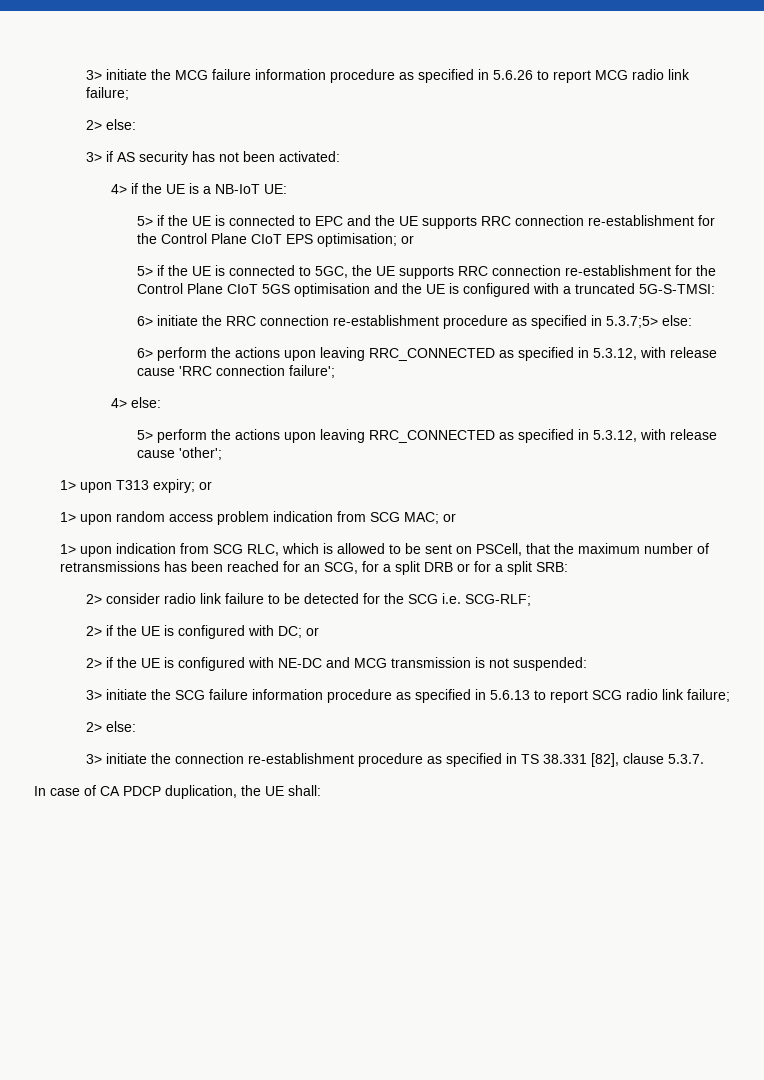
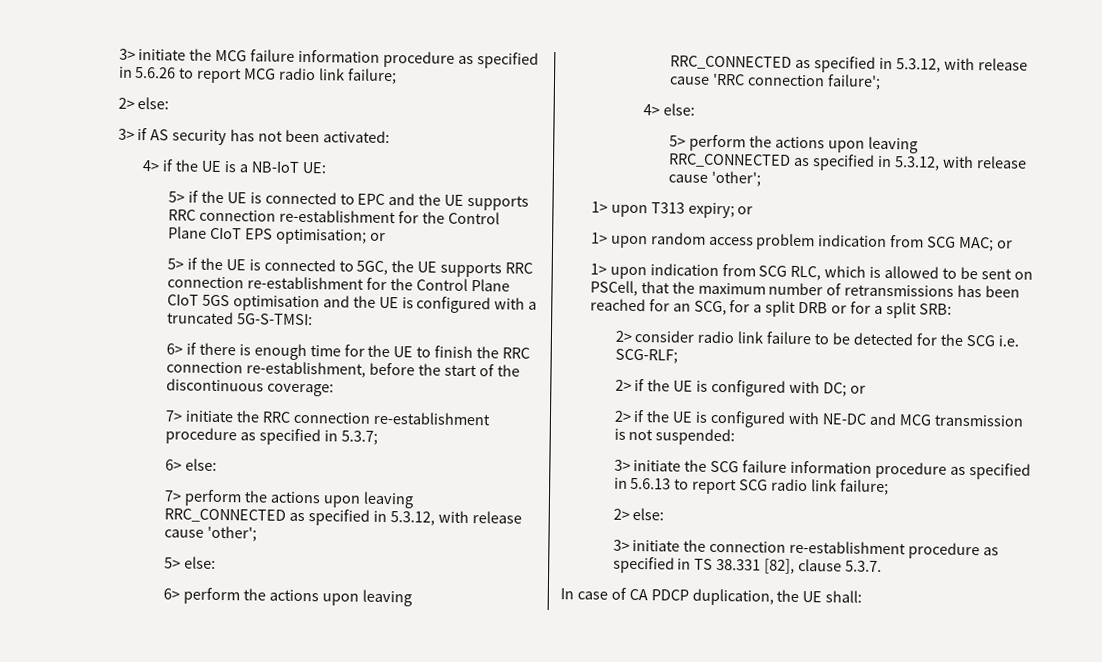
(154, 321) none -> [185,342,531,361] [166,361,520,378] [166,378,334,397] [165,410,184,422] if there is enough time for the UE to finish the RRC connection re-establishment, before the start of the discontinuous coverage: // 7>
[606,316,659,328] 5.3.7;5> -> [340,430,378,445] [165,458,217,471] [164,489,414,509] [164,508,522,526] [164,525,257,542] [164,557,182,569] 5.3.7; // 6> else: // 7> perform the actions upon leaving RRC_CONNECTED as specified in 5.3.12, with release cause 'other'; // 5>

